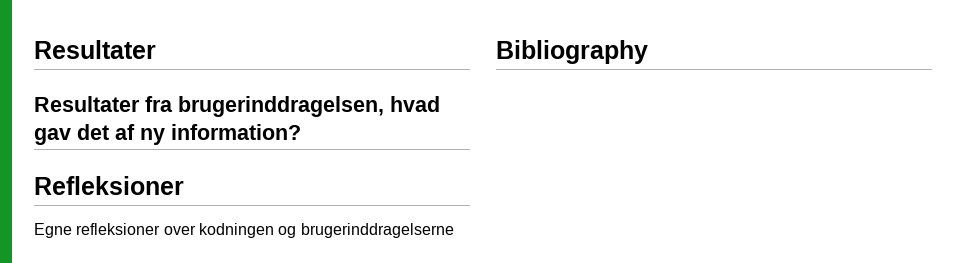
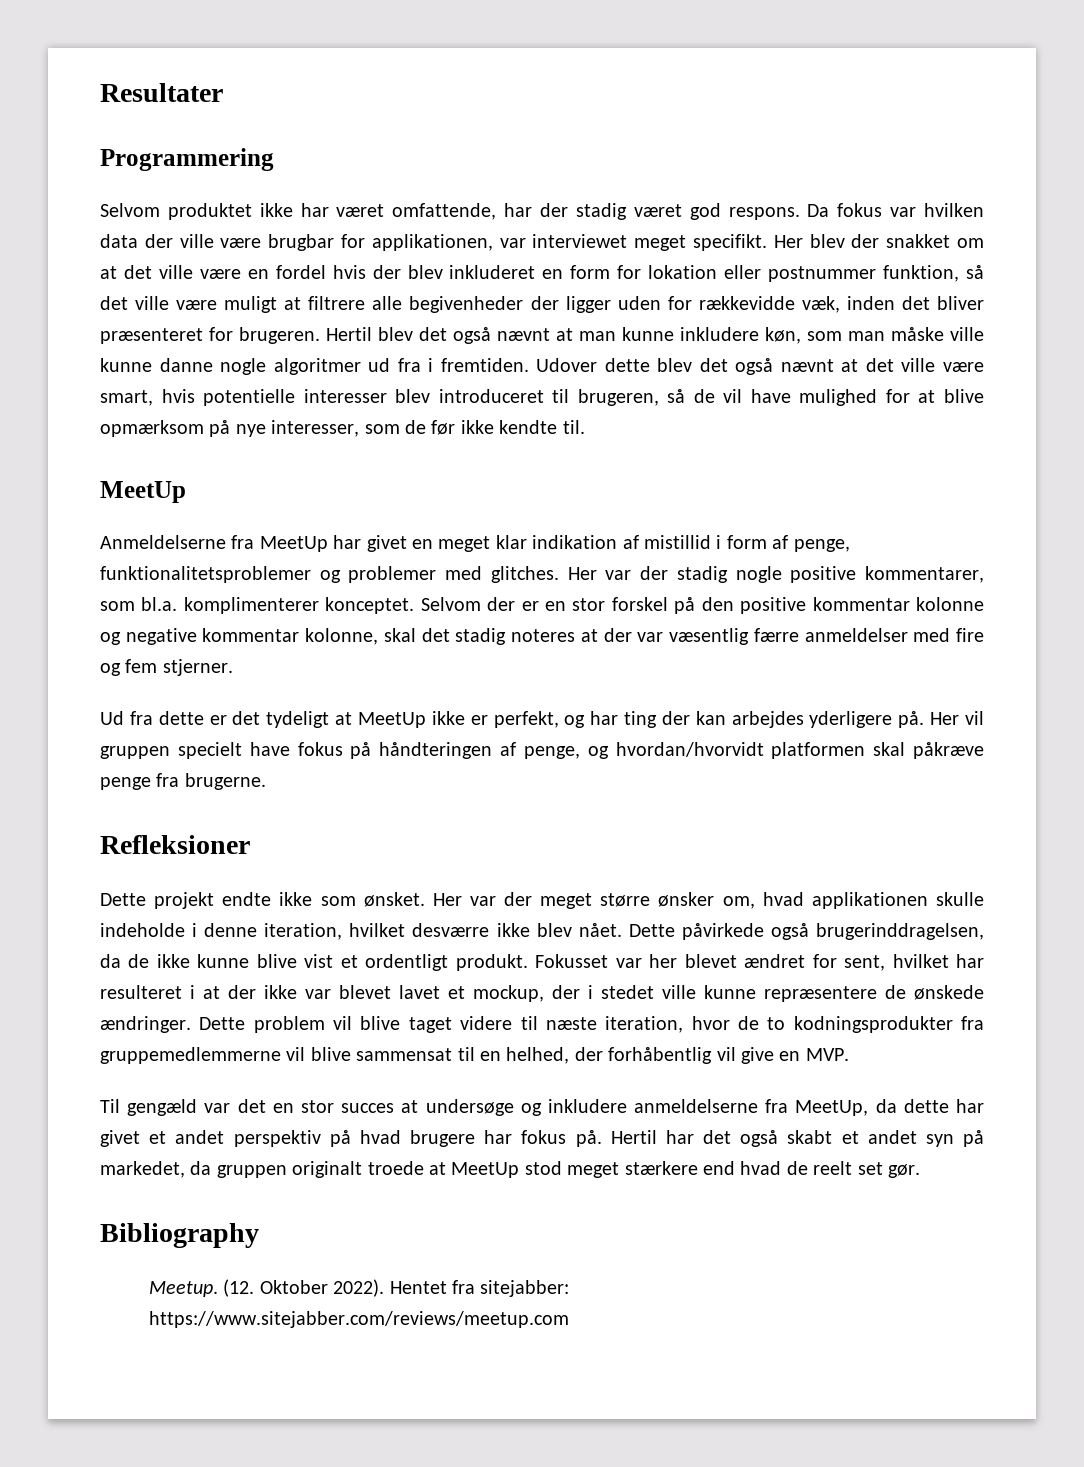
[34,96,440,117] [34,124,301,145] [34,176,184,195] [34,223,454,238] [496,40,648,64] Resultater fra brugerinddragelsen, hvad gav det af ny information? // Refleksioner // Egne refleksioner over kodningen og brugerinddragelserne // Bibliography -> [100,148,274,171] [100,203,985,220] [100,234,984,251] [100,265,985,282] [100,296,984,313] [100,327,984,344] [100,358,984,375] [100,389,984,406] [100,420,585,437] [100,481,186,503] [100,535,850,552] [100,566,985,583] [100,597,985,614] [100,628,985,645] [100,659,233,676] [100,711,985,728] [100,742,984,759] [100,773,266,790] [100,835,250,854] [100,892,984,909] [100,923,984,940] [100,954,985,971] [100,985,984,1002] [100,1016,984,1033] [100,1047,849,1064] [100,1099,984,1116] [100,1130,984,1147] [100,1161,920,1178] [100,1223,259,1248] [148,1279,570,1297] [148,1311,569,1328] Programmering // Selvom produktet ikke har været omfattende, har der stadig været god respons. Da fokus var hvilken data der ville være brugbar for applikationen, var interviewet meget specifikt. Her blev der snakket om at det ville være en fordel hvis der blev inkluderet en form for lokation eller postnummer funktion, så det ville være muligt at filtrere alle begivenheder der ligger uden for rækkevidde væk, inden det bliver præsenteret for brugeren. Hertil blev det også nævnt at man kunne inkludere køn, som man måske ville kunne danne nogle algoritmer ud fra i fremtiden. Udover dette blev det også nævnt at det ville være smart, hvis potentielle interesser blev introduceret til brugeren, så de vil have mulighed for at blive opmærksom på nye interesser, som de før ikke kendte til. // MeetUp // Anmeldelserne fra MeetUp har givet en meget klar indikation af mistillid i form af penge, funktionalitetsproblemer og problemer med glitches. Her var der stadig nogle positive kommentarer, som bl.a. komplimenterer konceptet. Selvom der er en stor forskel på den positive kommentar kolonne og negative kommentar kolonne, skal det stadig noteres at der var væsentlig færre anmeldelser med fire og fem stjerner. // Ud fra dette er det tydeligt at MeetUp ikke er perfekt, og har ting der kan arbejdes yderligere på. Her vil gruppen specielt have fokus på håndteringen af penge, og hvordan/hvorvidt platformen skal påkræve penge fra brugerne. // Refleksioner // Dette projekt endte ikke som ønsket. Her var der meget større ønsker om, hvad applikationen skulle indeholde i denne iteration, hvilket desværre ikke blev nået. Dette påvirkede også brugerinddragelsen, da de ikke kunne blive vist et ordentligt produkt. Fokusset var her blevet ændret for sent, hvilket har resulteret i at der ikke var blevet lavet et mockup, der i stedet ville kunne repræsentere de ønskede ændringer. Dette problem vil blive taget videre til næste iteration, hvor de to kodningsprodukter fra gruppemedlemmerne vil blive sammensat til en helhed, der forhåbentlig vil give en MVP. // Til gengæld var det en stor succes at undersøge og inkludere anmeldelserne fra MeetUp, da dette har givet et andet perspektiv på hvad brugere har fokus på. Hertil har det også skabt et andet syn på markedet, da gruppen originalt troede at MeetUp stod meget stærkere end hvad de reelt set gør. // Bibliography // Meetup. (12. Oktober 2022). Hentet fra sitejabber: https://www.sitejabber.com/reviews/meetup.com

